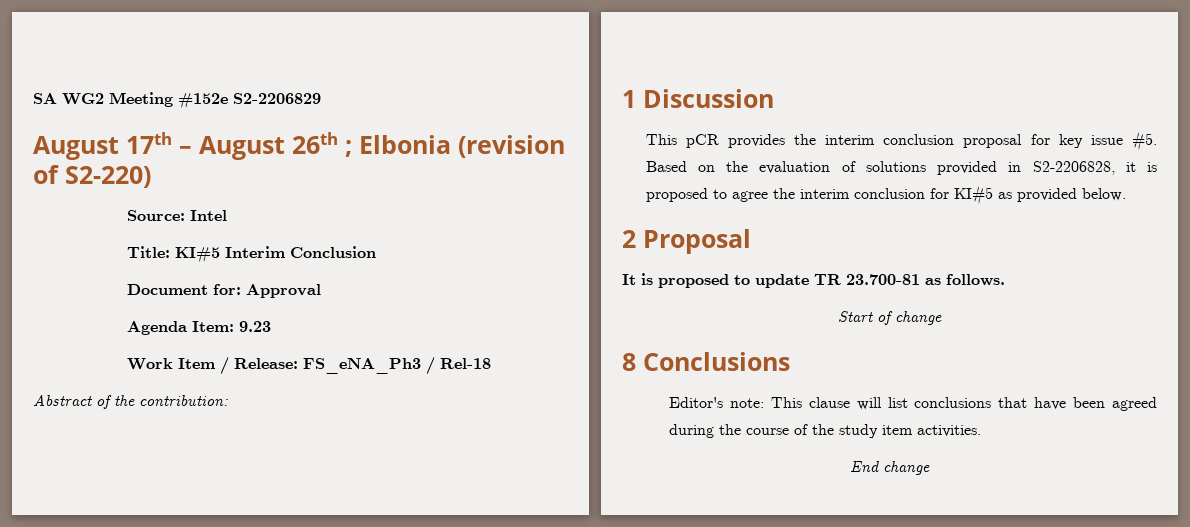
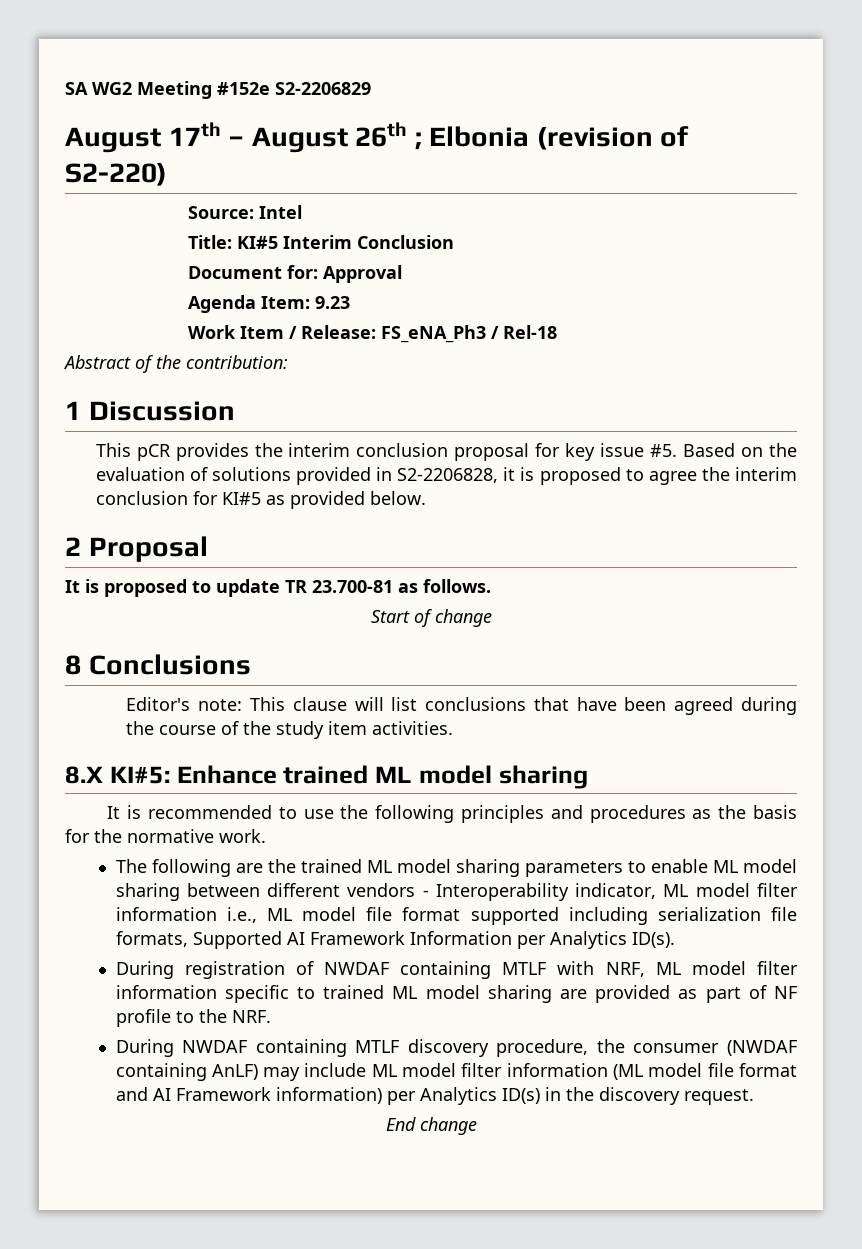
(982, 431) none -> [65,765,588,789] [107,805,797,823] [65,829,266,843] [115,859,797,877] [115,883,798,901] [115,907,797,925] [115,931,675,949] [115,961,798,979] [115,985,798,1003] [115,1009,271,1027] [115,1039,798,1057] [115,1063,797,1081] [115,1087,754,1105] // 8.X KI#5: Enhance trained ML model sharing // It is recommended to use the following principles and procedures as the basis for the normative work. // The following are the trained ML model sharing parameters to enable ML model sharing between different vendors - Interoperability indicator, ML model filter information i.e., ML model file format supported including serialization file formats, Supported AI Framework Information per Analytics ID(s). // During registration of NWDAF containing MTLF with NRF, ML model filter information specific to trained ML model sharing are provided as part of NF profile to the NRF. // During NWDAF containing MTLF discovery procedure, the consumer (NWDAF containing AnLF) may include ML model filter information (ML model file format and AI Framework information) per Analytics ID(s) in the discovery request.

